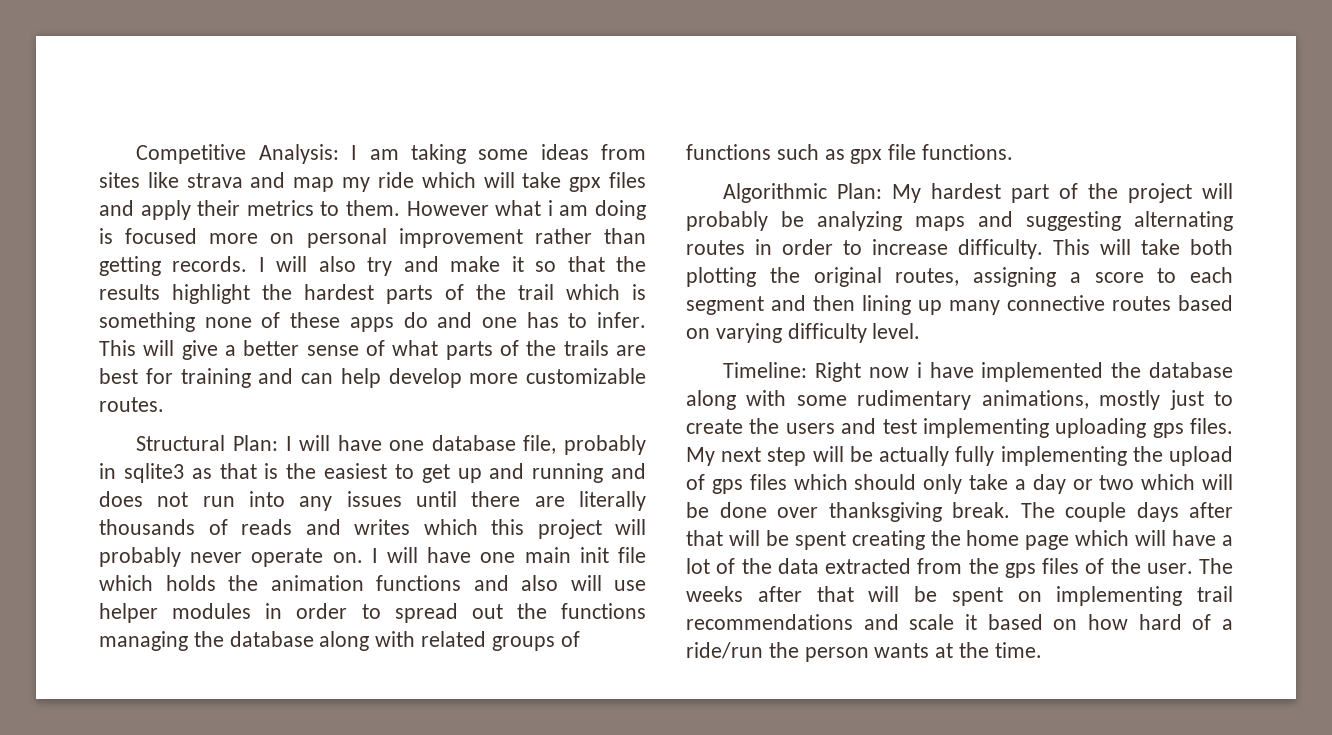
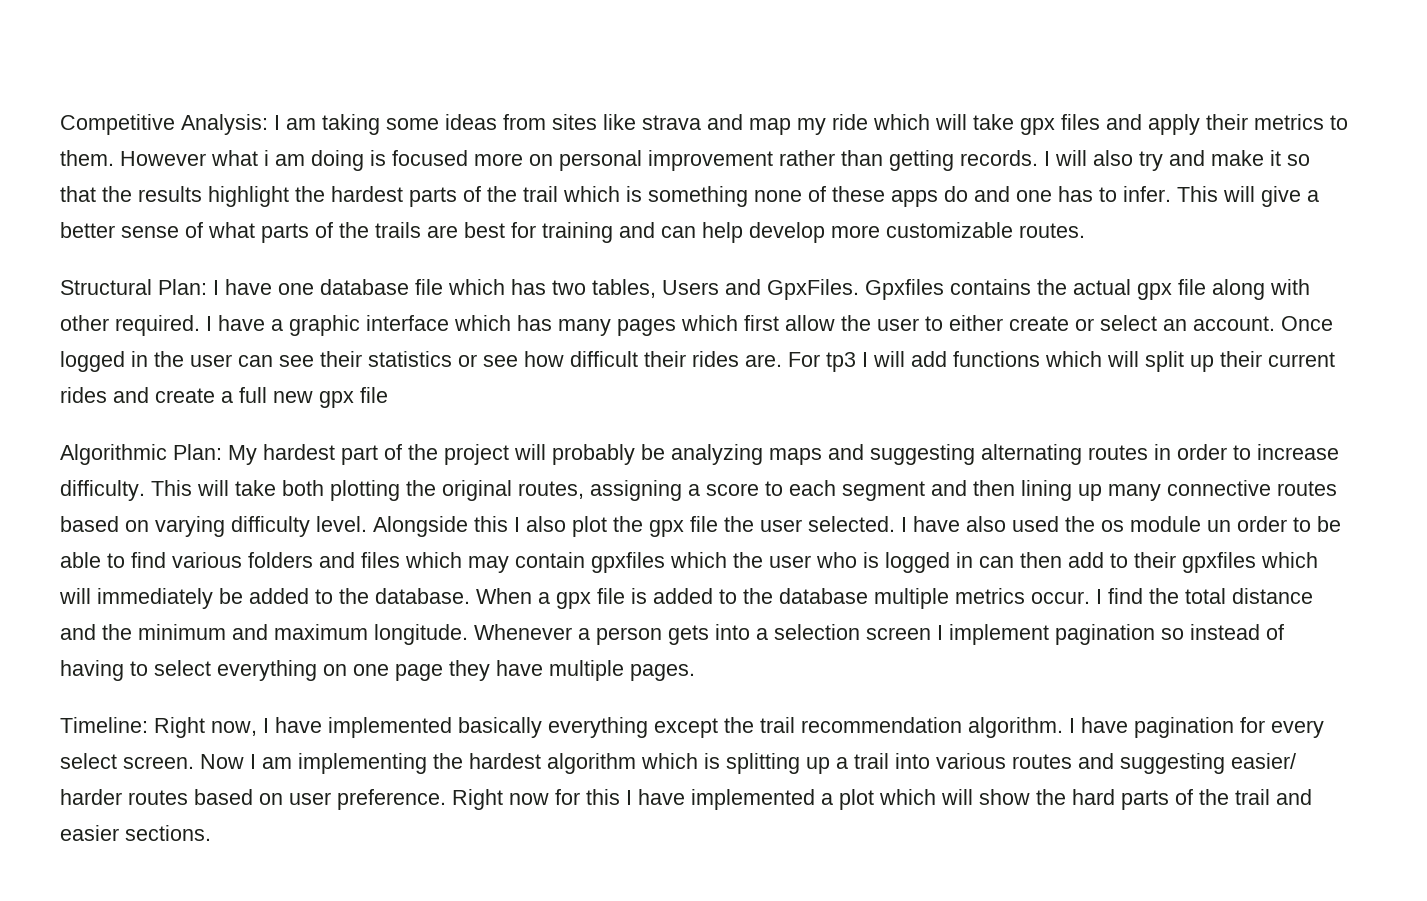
[299,435,331,451] will -> (219, 287) none
[523,435,646,455] [99,463,646,483] [99,491,646,511] [99,519,646,539] [99,547,646,567] [99,575,646,591] [99,603,646,623] [99,631,580,651] [686,144,1014,164] file, probably in sqlite3 as that is the easiest to get up and running and does not run into any issues until there are literally thousands of reads and writes which this project will probably never operate on. I will have one main init file which holds the animation functions and also will use helper modules in order to spread out the functions managing the database along with related groups of functions such as gpx file functions. -> [415,279,1310,300] [60,315,1333,336] [60,351,1335,372] [60,387,388,408] file which has two tables, Users and GpxFiles. Gpxfiles contains the actual gpx file along with other required. I have a graphic interface which has many pages which first allow the user to either create or select an account. Once logged in the user can see their statistics or see how difficult their rides are. For tp3 I will add functions which will split up their current rides and create a full new gpx file
[723,362,1233,382] [686,390,1233,410] [686,418,1233,438] [686,446,1233,466] [686,474,1233,494] [686,502,1233,522] [686,530,1233,550] [686,558,1233,578] [686,586,1233,606] [686,614,1233,630] [686,642,1042,662] // Timeline: Right now i have implemented the database along with some rudimentary animations, mostly just to create the users and test implementing uploading gps files. My next step will be actually fully implementing the upload of gps files which should only take a day or two which will be done over thanksgiving break. The couple days after that will be spent creating the home page which will have a lot of the data extracted from the gps files of the user. The weeks after that will be spent on implementing trail recommendations and scale it based on how hard of a ride/run the person wants at the time. -> [373,516,1341,537] [60,552,1318,573] [59,588,1313,609] [60,624,1284,645] [60,660,695,681] [60,717,1324,738] [60,753,1296,774] [60,789,1312,810] [60,825,211,841] Alongside this I also plot the gpx file the user selected. I have also used the os module un order to be able to find various folders and files which may contain gpxfiles which the user who is logged in can then add to their gpxfiles which will immediately be added to the database. When a gpx file is added to the database multiple metrics occur. I find the total distance and the minimum and maximum longitude. Whenever a person gets into a selection screen I implement pagination so instead of having to select everything on one page they have multiple pages. // Timeline: Right now, I have implemented basically everything except the trail recommendation algorithm. I have pagination for every select screen. Now I am implementing the hardest algorithm which is splitting up a trail into various routes and suggesting easier/ harder routes based on user preference. Right now for this I have implemented a plot which will show the hard parts of the trail and easier sections.

